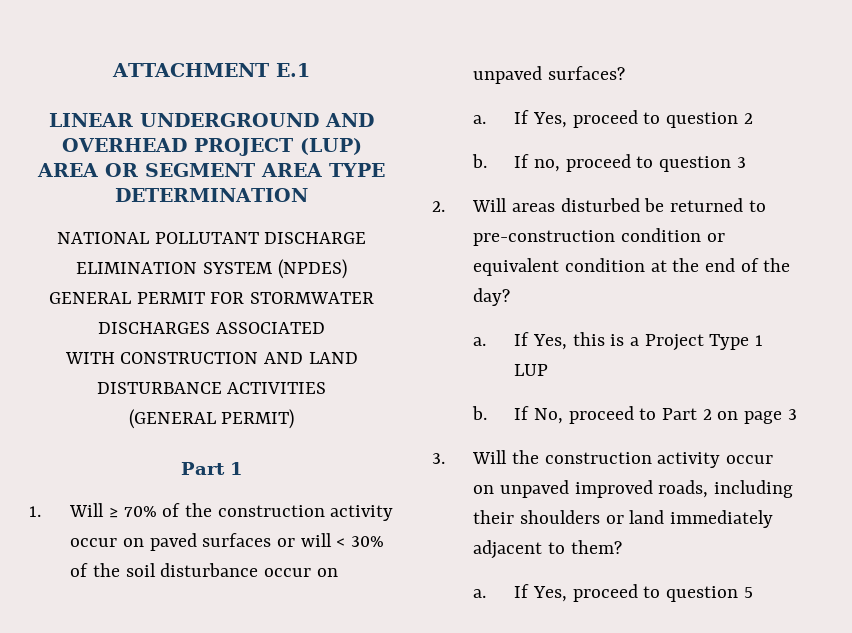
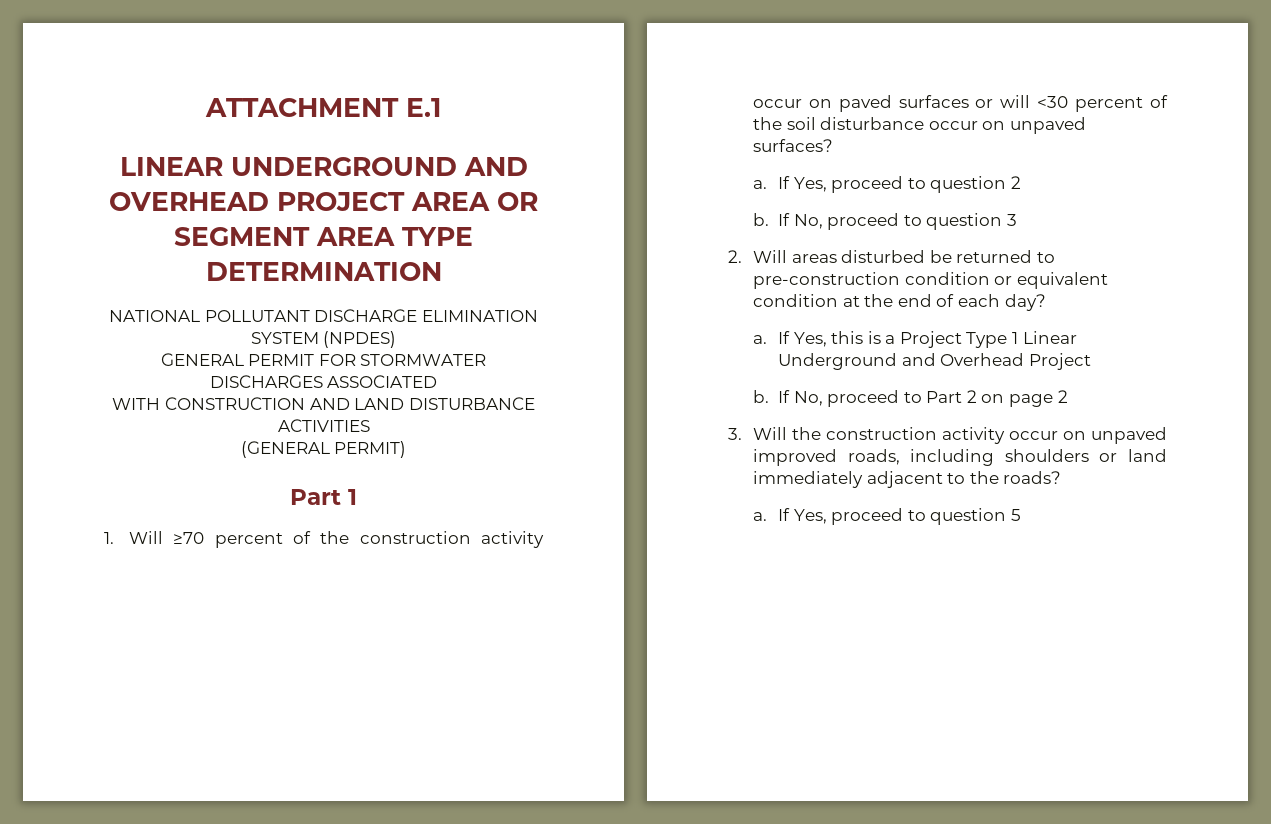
[299,138,362,155] (LUP) -> (405, 201) none
[108,506,157,518] ≥ 70% -> [173,532,283,548] ≥70 percent
[336,536,384,547] < 30% -> [1037,96,1144,112] <30 percent
[534,159,561,172] no, -> [793,214,823,229] No,
[763,258,791,272] the -> [957,294,1000,307] each
[514,364,549,376] LUP -> [1022,331,1077,344] [777,353,1091,370] Linear Underground and Overhead Project
[787,409,797,420] 3 -> [1057,390,1068,403] 2
[473,510,515,524] their -> (995, 457) none
[570,540,622,554] them? -> [969,471,1062,484] the roads?

